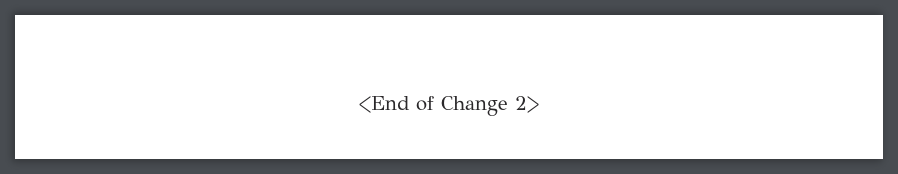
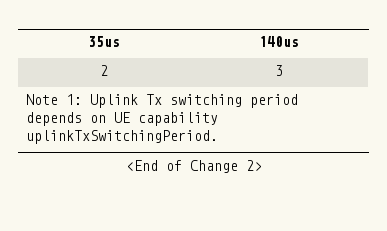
(359, 104) none -> [88,36,120,47] [259,36,299,47] [100,65,108,76] [275,65,283,76] [26,94,299,108] [26,112,219,126] [26,130,219,144] 35us | 140us // 2 | 3 // Note 1: Uplink Tx switching period depends on UE capability uplinkTxSwitchingPeriod. //

